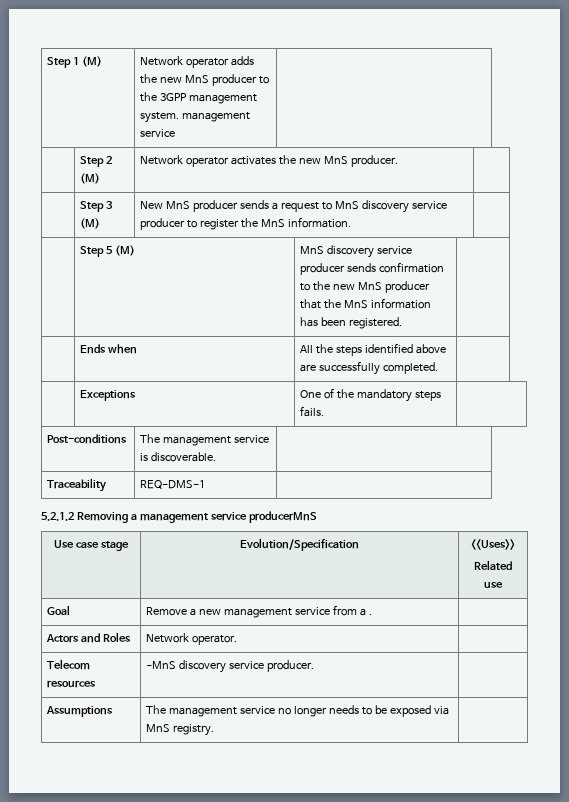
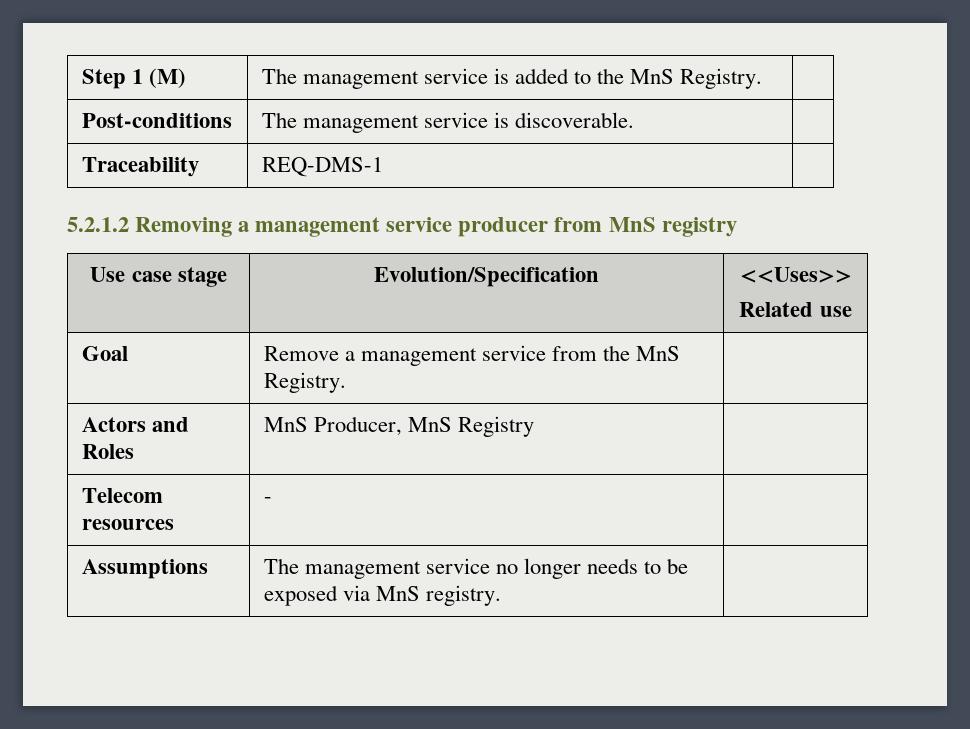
[140,56,255,68] [140,74,270,86] [140,92,258,104] [140,112,251,123] [140,129,176,137] [80,156,113,167] [80,173,101,184] [140,155,398,167] [80,201,114,212] [80,218,101,229] [140,200,447,213] [140,217,351,230] [80,245,136,257] [300,245,413,258] [300,262,445,275] [300,281,431,293] [300,298,432,309] [300,317,403,329] [80,344,138,354] [300,343,447,356] [300,361,439,375] [80,390,137,401] [300,388,442,402] [300,406,325,417] Network operator adds the new MnS producer to the 3GPP management system. management service | // | Step 2 (M) | Network operator activates the new MnS producer. | // | Step 3 (M) | New MnS producer sends a request to MnS discovery service producer to register the MnS information. | // | Step 5 (M) | MnS discovery service producer sends confirmation to the new MnS producer that the MnS information has been registered. | // | Ends when | All the steps identified above are successfully completed. | // | Exceptions | One of the mandatory steps fails. -> [261,68,763,89] The management service is added to the MnS Registry.
[248,511,317,523] producerMnS -> [458,217,737,237] producer from MnS registry
[199,609,222,615] new -> (355, 356) none
[359,608,372,616] a . -> [603,345,681,361] [263,372,346,393] the MnS Registry.
[146,633,238,645] [47,659,91,670] [47,680,97,688] [146,660,315,673] Network operator. | // Telecom resources | -MnS discovery service producer. -> [263,416,534,437] [81,488,163,503] [81,519,174,530] [263,497,272,503] MnS Producer, MnS Registry | // Telecom resources | -

